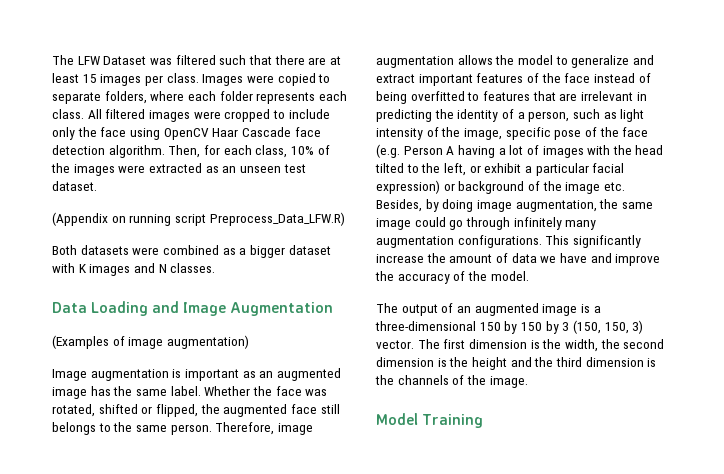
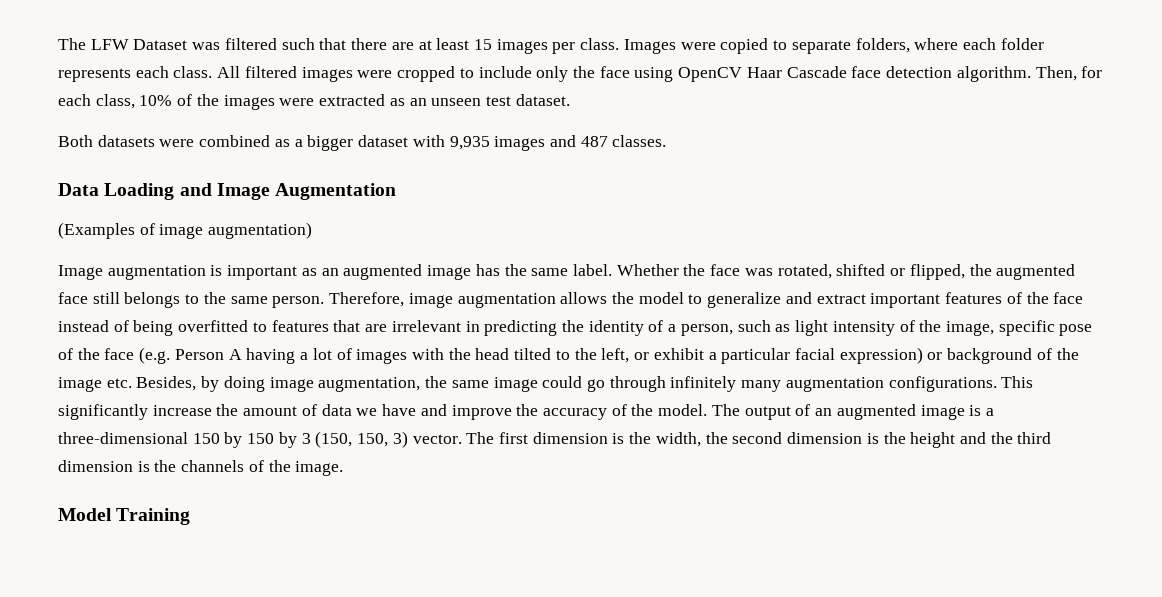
[52,212,345,226] // (Appendix on running script Preprocess_Data_LFW.R) -> (570, 100) none
[78,264,87,273] K -> [449,136,490,150] 9,935
[158,264,167,273] N -> [580,136,608,147] 487
(529, 276) // -> (708, 410) none

